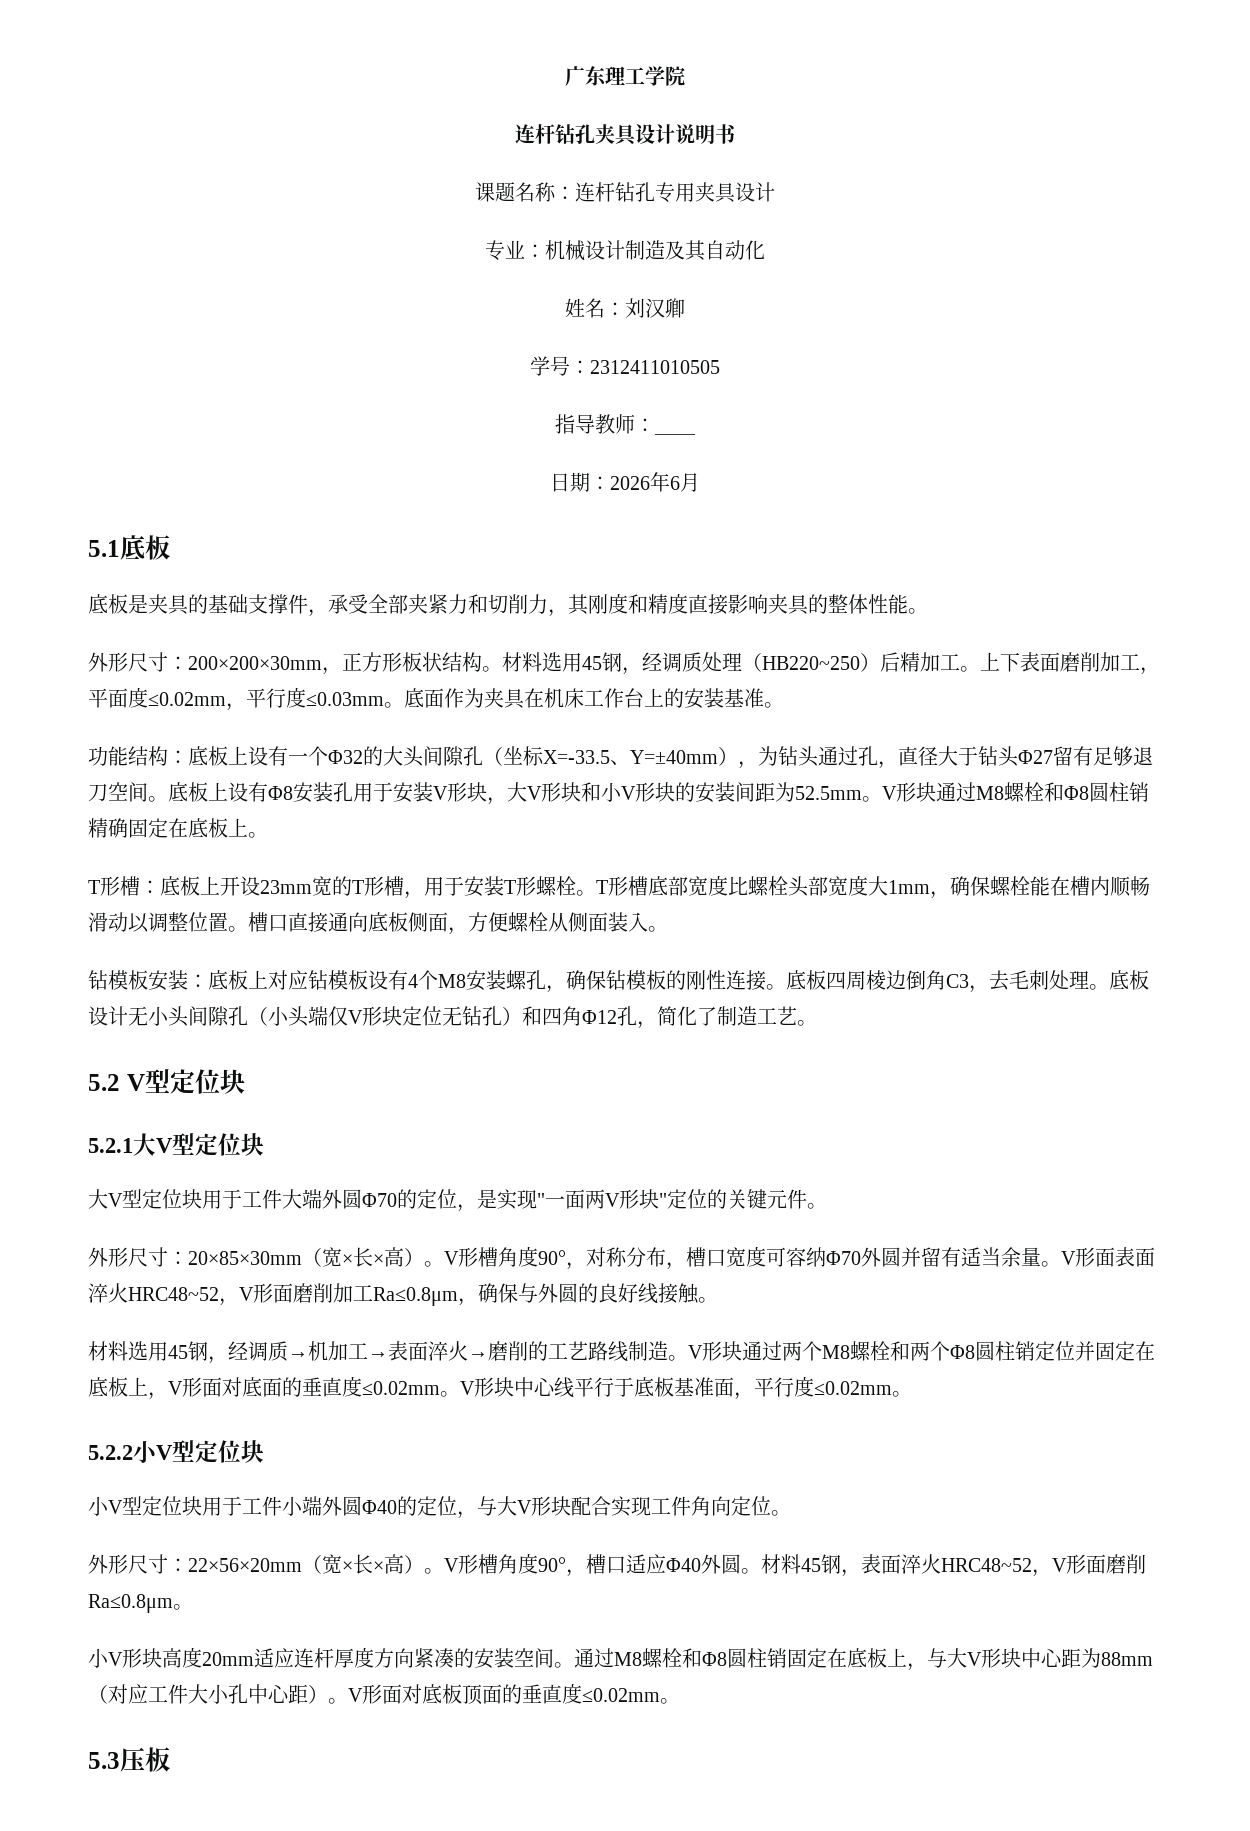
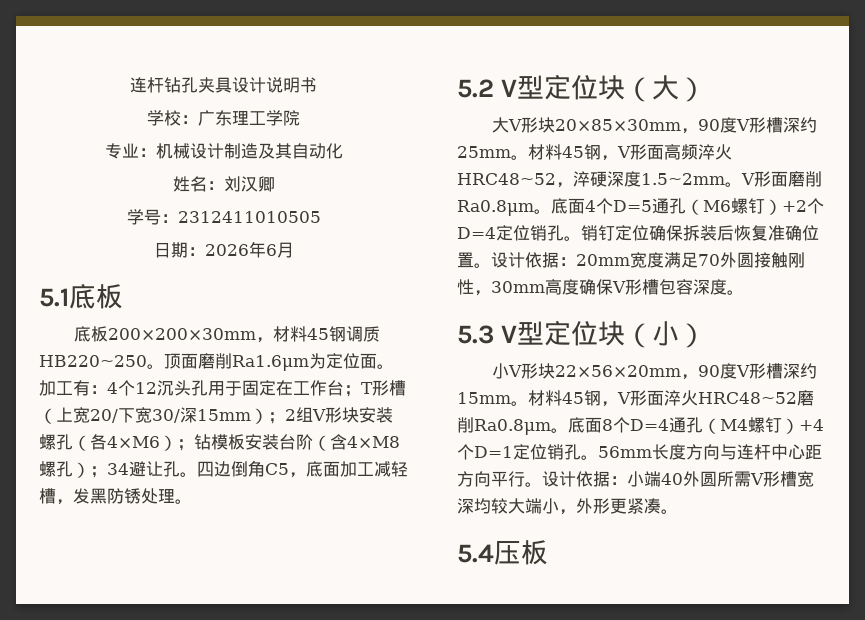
[565,66,685,86] 广东理工学院 // -> (130, 85) none
[475,182,775,203] 课题名称：连杆钻孔专用夹具设计 -> [147,110,300,126] 学校：广东理工学院
[555,414,655,434] [654,432,696,435] // 指导教师：____ -> (321, 217) none
[128,593,928,617] [88,652,1160,675] [88,687,784,711] [88,746,1153,769] [88,782,1149,805] [88,818,268,838] [88,875,1150,899] [88,912,668,935] [88,970,1149,993] [88,1006,817,1029] [88,1069,245,1094] [88,1133,264,1156] [88,1189,827,1212] [88,1246,1155,1270] [88,1283,718,1306] [88,1341,1155,1364] [88,1376,912,1400] [88,1440,264,1463] [88,1496,791,1519] [88,1553,1146,1577] [88,1594,193,1613] [88,1647,1153,1671] [88,1683,680,1705] [88,1752,120,1769] 是夹具的基础支撑件，承受全部夹紧力和切削力，其刚度和精度直接影响夹具的整体性能。 // 外形尺寸：200×200×30mm，正方形板状结构。材料选用45钢，经调质处理（HB220~250）后精加工。上下表面磨削加工，平面度≤0.02mm，平行度≤0.03mm。底面作为夹具在机床工作台上的安装基准。 // 功能结构：底板上设有一个Φ32的大头间隙孔（坐标X=-33.5、Y=±40mm），为钻头通过孔，直径大于钻头Φ27留有足够退刀空间。底板上设有Φ8安装孔用于安装V形块，大V形块和小V形块的安装间距为52.5mm。V形块通过M8螺栓和Φ8圆柱销精确固定在底板上。 // T形槽：底板上开设23mm宽的T形槽，用于安装T形螺栓。T形槽底部宽度比螺栓头部宽度大1mm，确保螺栓能在槽内顺畅滑动以调整位置。槽口直接通向底板侧面，方便螺栓从侧面装入。 // 钻模板安装：底板上对应钻模板设有4个M8安装螺孔，确保钻模板的刚性连接。底板四周棱边倒角C3，去毛刺处理。底板设计无小头间隙孔（小头端仅V形块定位无钻孔）和四角Φ12孔，简化了制造工艺。 // 5.2 V型定位块 // 5.2.1大V型定位块 // 大V型定位块用于工件大端外圆Φ70的定位，是实现"一面两V形块"定位的关键元件。 // 外形尺寸：20×85×30mm（宽×长×高）。V形槽角度90°，对称分布，槽口宽度可容纳Φ70外圆并留有适当余量。V形面表面淬火HRC48~52，V形面磨削加工Ra≤0.8μm，确保与外圆的良好线接触。 // 材料选用45钢，经调质→机加工→表面淬火→磨削的工艺路线制造。V形块通过两个M8螺栓和两个Φ8圆柱销定位并固定在底板上，V形面对底面的垂直度≤0.02mm。V形块中心线平行于底板基准面，平行度≤0.02mm。 // 5.2.2小V型定位块 // 小V型定位块用于工件小端外圆Φ40的定位，与大V形块配合实现工件角向定位。 // 外形尺寸：22×56×20mm（宽×长×高）。V形槽角度90°，槽口适应Φ40外圆。材料45钢，表面淬火HRC48~52，V形面磨削Ra≤0.8μm。 // 小V形块高度20mm适应连杆厚度方向紧凑的安装空间。通过M8螺栓和Φ8圆柱销固定在底板上，与大V形块中心距为88mm（对应工件大小孔中心距）。V形面对底板顶面的垂直度≤0.02mm。 // 5.3 -> [107,326,380,343] [39,353,394,371] [39,380,406,397] [39,407,393,424] [39,434,400,451] [39,460,408,478] [39,488,192,505] [457,74,707,102] [491,117,817,134] [457,144,732,161] [457,171,822,188] [457,198,824,216] [457,225,819,241] [457,252,805,268] [457,279,744,296] [457,320,707,348] [491,363,817,380] [457,390,814,407] [457,417,824,435] [457,444,822,460] [457,471,814,487] [457,498,678,515] [457,544,494,563] 200×200×30mm，材料45钢调质HB220~250。顶面磨削Ra1.6μm为定位面。加工有：4个12沉头孔用于固定在工作台；T形槽（上宽20/下宽30/深15mm）；2组V形块安装螺孔（各4×M6）；钻模板安装台阶（含4×M8螺孔）；34避让孔。四边倒角C5，底面加工减轻槽，发黑防锈处理。 // 5.2 V型定位块（大） // 大V形块20×85×30mm，90度V形槽深约25mm。材料45钢，V形面高频淬火HRC48~52，淬硬深度1.5~2mm。V形面磨削Ra0.8μm。底面4个D=5通孔（M6螺钉）+2个D=4定位销孔。销钉定位确保拆装后恢复准确位置。设计依据：20mm宽度满足70外圆接触刚性，30mm高度确保V形槽包容深度。 // 5.3 V型定位块（小） // 小V形块22×56×20mm，90度V形槽深约15mm。材料45钢，V形面淬火HRC48~52磨削Ra0.8μm。底面8个D=4通孔（M4螺钉）+4个D=1定位销孔。56mm长度方向与连杆中心距方向平行。设计依据：小端40外圆所需V形槽宽深均较大端小，外形更紧凑。 // 5.4

